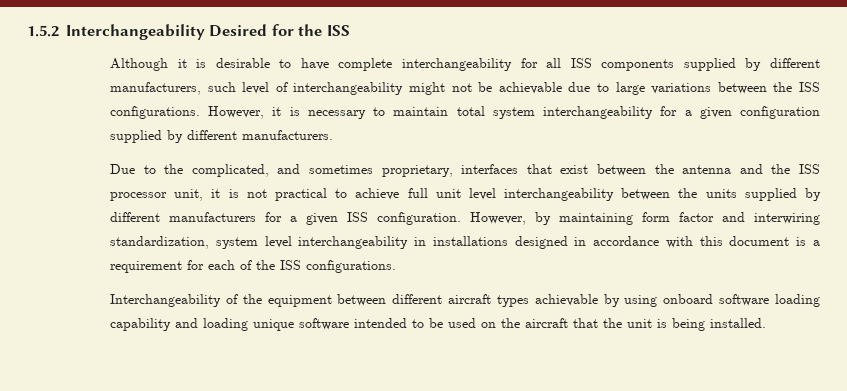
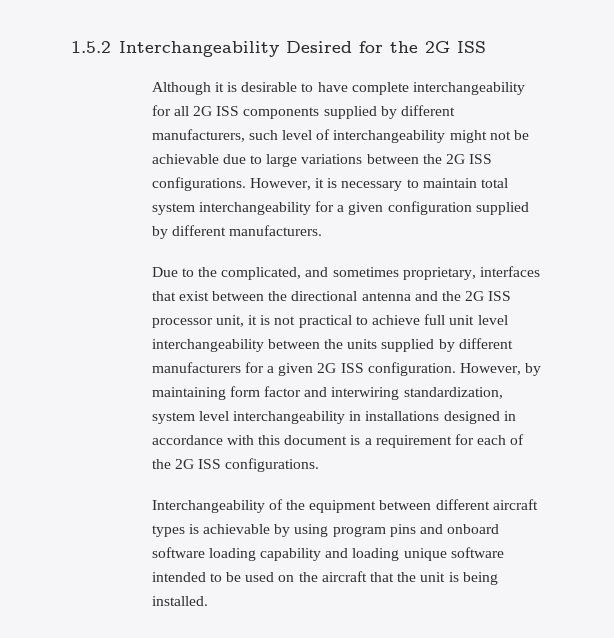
(323, 30) none -> [424,41,450,53] 2G
(562, 63) none -> [193,106,213,116] 2G
(793, 87) none -> [445,154,465,164] 2G
(674, 169) none -> [291,291,358,301] directional
(791, 169) none -> [465,291,485,301] 2G
(339, 219) none -> [317,363,337,373] 2G
(276, 265) none -> [174,459,194,469] 2G
(529, 301) none -> [188,524,199,534] is
(658, 301) none -> [332,524,443,537] program pins and

